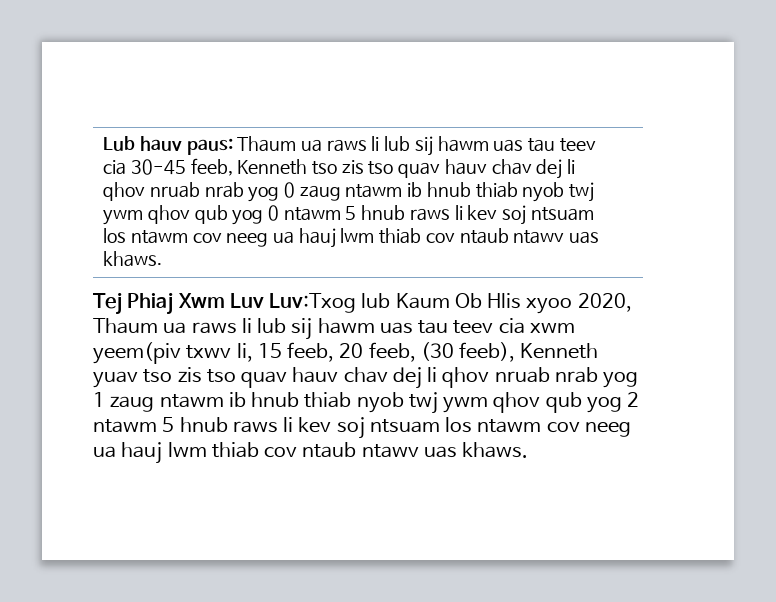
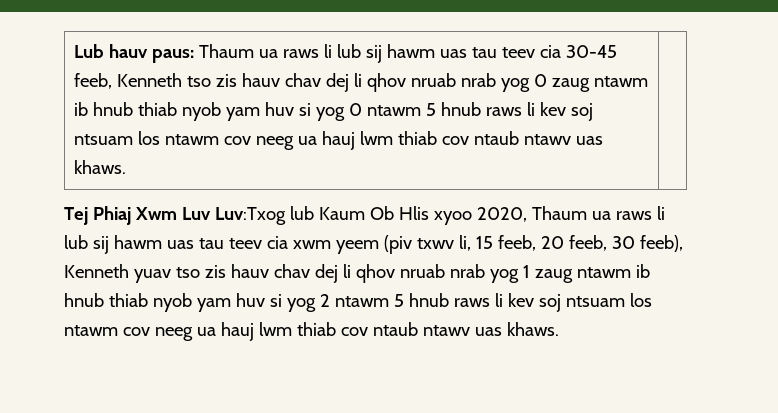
[368,161,441,178] tso quav -> (237, 80) none
[569,182,595,202] [103,205,228,225] twj ywm qhov qub -> [225,102,311,121] yam huv si
[93,342,181,364] yeem(piv -> [335,235,412,254] yeem (piv
[420,342,454,361] (30 -> [611,236,635,249] 30
[206,369,288,388] tso quav -> (226, 271) none
[408,392,582,414] twj ywm qhov qub -> [196,293,282,312] yam huv si

